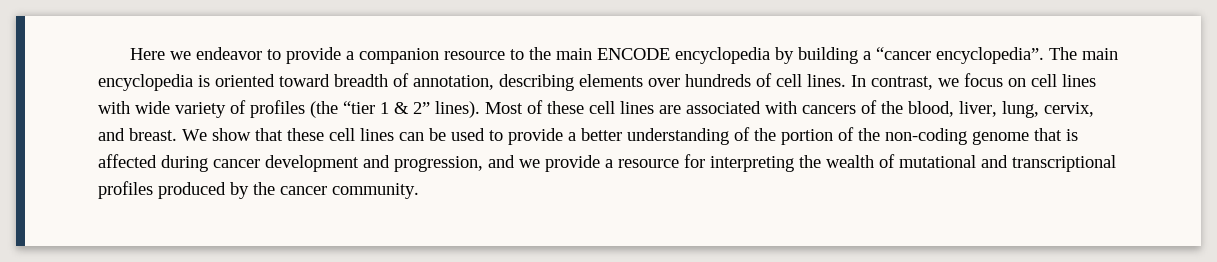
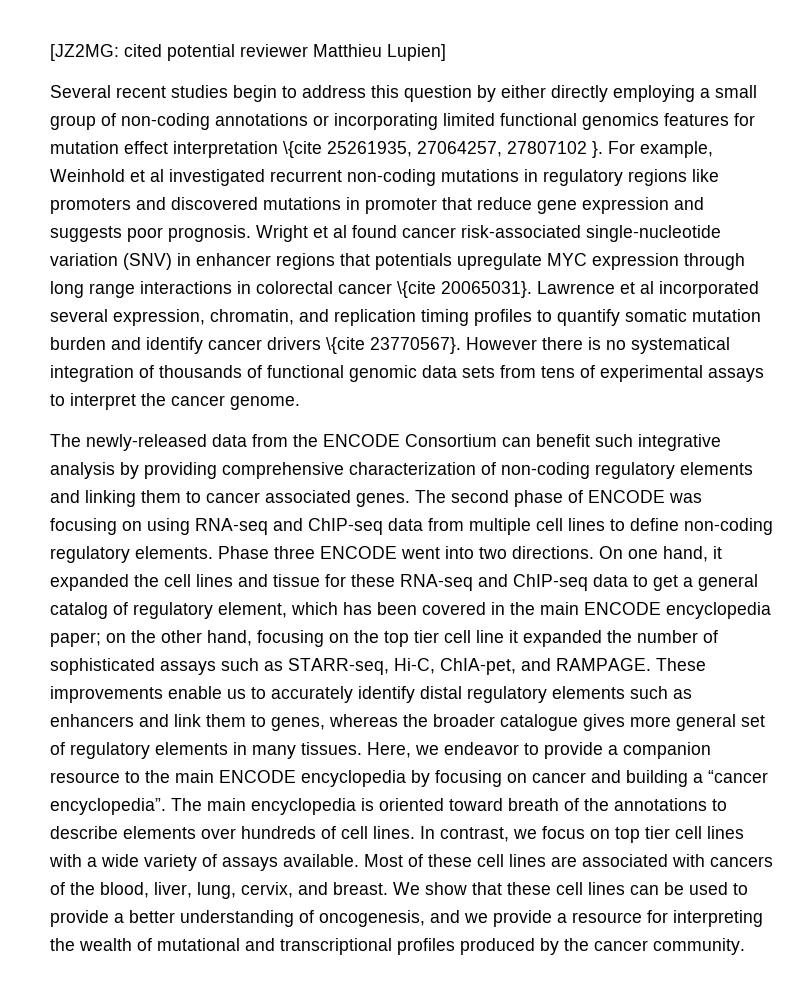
[129,48,165,60] Here -> [50,44,446,61] [50,85,757,102] [50,113,755,130] [50,141,713,158] [50,169,719,186] [50,197,704,214] [50,225,721,242] [50,253,745,270] [50,281,759,298] [50,309,761,326] [50,337,730,354] [50,365,764,382] [50,393,300,410] [50,434,721,451] [50,462,753,479] [50,490,702,507] [50,518,773,535] [50,546,722,563] [50,574,758,591] [50,602,771,619] [50,630,718,647] [50,658,706,675] [50,686,692,703] [50,714,765,731] [50,742,411,759] [JZ2MG: cited potential reviewer Matthieu Lupien] // Several recent studies begin to address this question by either directly employing a small group of non-coding annotations or incorporating limited functional genomics features for mutation effect interpretation \{cite 25261935, 27064257, 27807102 }. For example, Weinhold et al investigated recurrent non-coding mutations in regulatory regions like promoters and discovered mutations in promoter that reduce gene expression and suggests poor prognosis. Wright et al found cancer risk-associated single-nucleotide variation (SNV) in enhancer regions that potentials upregulate MYC expression through long range interactions in colorectal cancer \{cite 20065031}. Lawrence et al incorporated several expression, chromatin, and replication timing profiles to quantify somatic mutation burden and identify cancer drivers \{cite 23770567}. However there is no systematical integration of thousands of functional genomic data sets from tens of experimental assays to interpret the cancer genome. // The newly-released data from the ENCODE Consortium can benefit such integrative analysis by providing comprehensive characterization of non-coding regulatory elements and linking them to cancer associated genes. The second phase of ENCODE was focusing on using RNA-seq and ChIP-seq data from multiple cell lines to define non-coding regulatory elements. Phase three ENCODE went into two directions. On one hand, it expanded the cell lines and tissue for these RNA-seq and ChIP-seq data to get a general catalog of regulatory element, which has been covered in the main ENCODE encyclopedia paper; on the other hand, focusing on the top tier cell line it expanded the number of sophisticated assays such as STARR-seq, Hi-C, ChIA-pet, and RAMPAGE. These improvements enable us to accurately identify distal regulatory elements such as enhancers and link them to genes, whereas the broader catalogue gives more general set of regulatory elements in many tissues. Here,
(794, 55) none -> [435,770,621,787] focusing on cancer and
[334,73,574,91] breadth of annotation, describing -> [508,798,727,811] [50,826,118,839] breath of the annotations to describe
(1026, 82) none -> [615,826,670,843] top tier
(130, 107) none -> [87,857,97,867] a
[250,100,480,118] profiles (the “tier 1 & 2” lines). -> [222,854,359,871] assays available.
[754,127,1078,145] [98,154,483,172] the portion of the non-coding genome that is affected during cancer development and progression, -> [319,910,425,927] oncogenesis,

